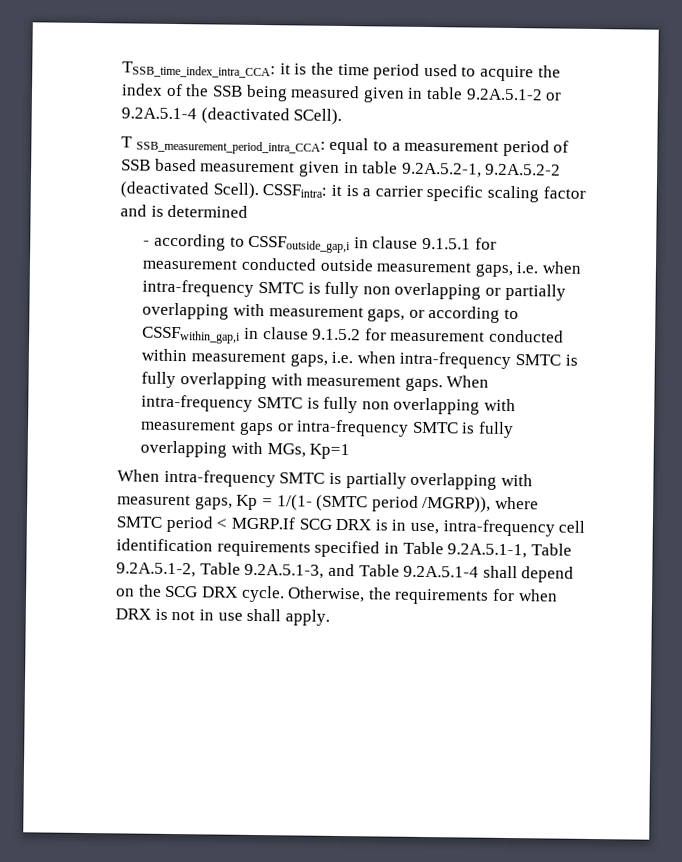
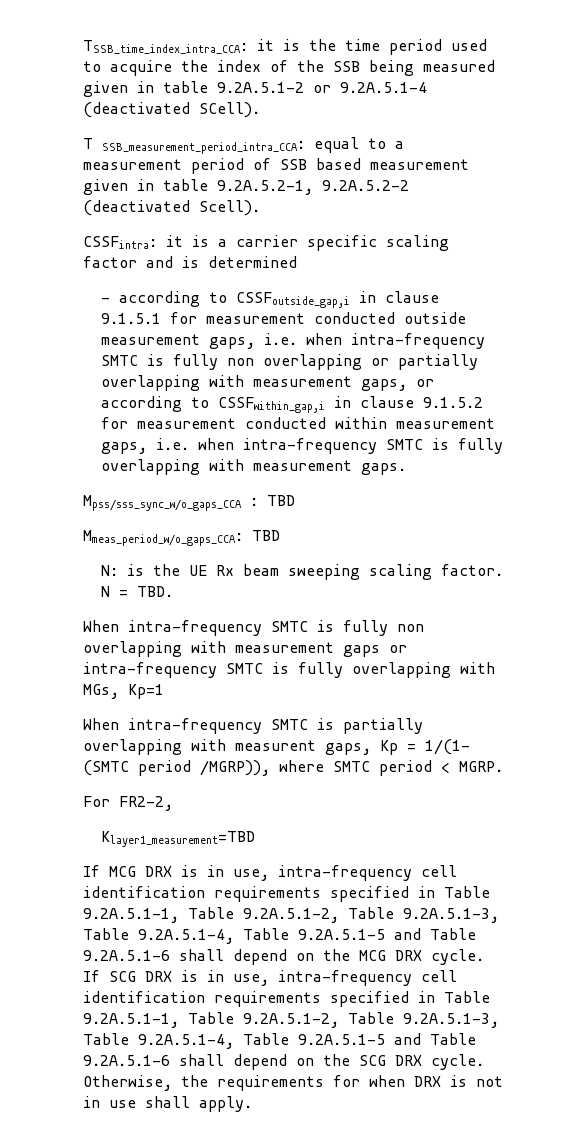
(259, 191) none -> (260, 208) //
(443, 384) none -> [82,495,295,511] [82,530,280,546] [100,564,503,580] [100,586,173,597] // Mpss/sss_sync_w/o_gaps_CCA : TBD // Mmeas_period_w/o_gaps_CCA: TBD // N: is the UE Rx beam sweeping scaling factor. N = TBD. //
[230,516,295,530] MGRP.If -> [458,761,503,772] [82,796,173,811] [100,831,255,847] [82,865,457,881] [82,886,490,902] [82,907,499,923] [82,928,476,944] [82,949,484,965] [82,970,100,982] MGRP. // For FR2-2, // Klayer1_measurement=TBD // If MCG DRX is in use, intra-frequency cell identification requirements specified in Table 9.2A.5.1-1, Table 9.2A.5.1-2, Table 9.2A.5.1-3, Table 9.2A.5.1-4, Table 9.2A.5.1-5 and Table 9.2A.5.1-6 shall depend on the MCG DRX cycle. If
[327,563,480,578] and Table 9.2A.5.1-4 -> [82,1033,476,1049] [82,1055,170,1066] Table 9.2A.5.1-4, Table 9.2A.5.1-5 and Table 9.2A.5.1-6

